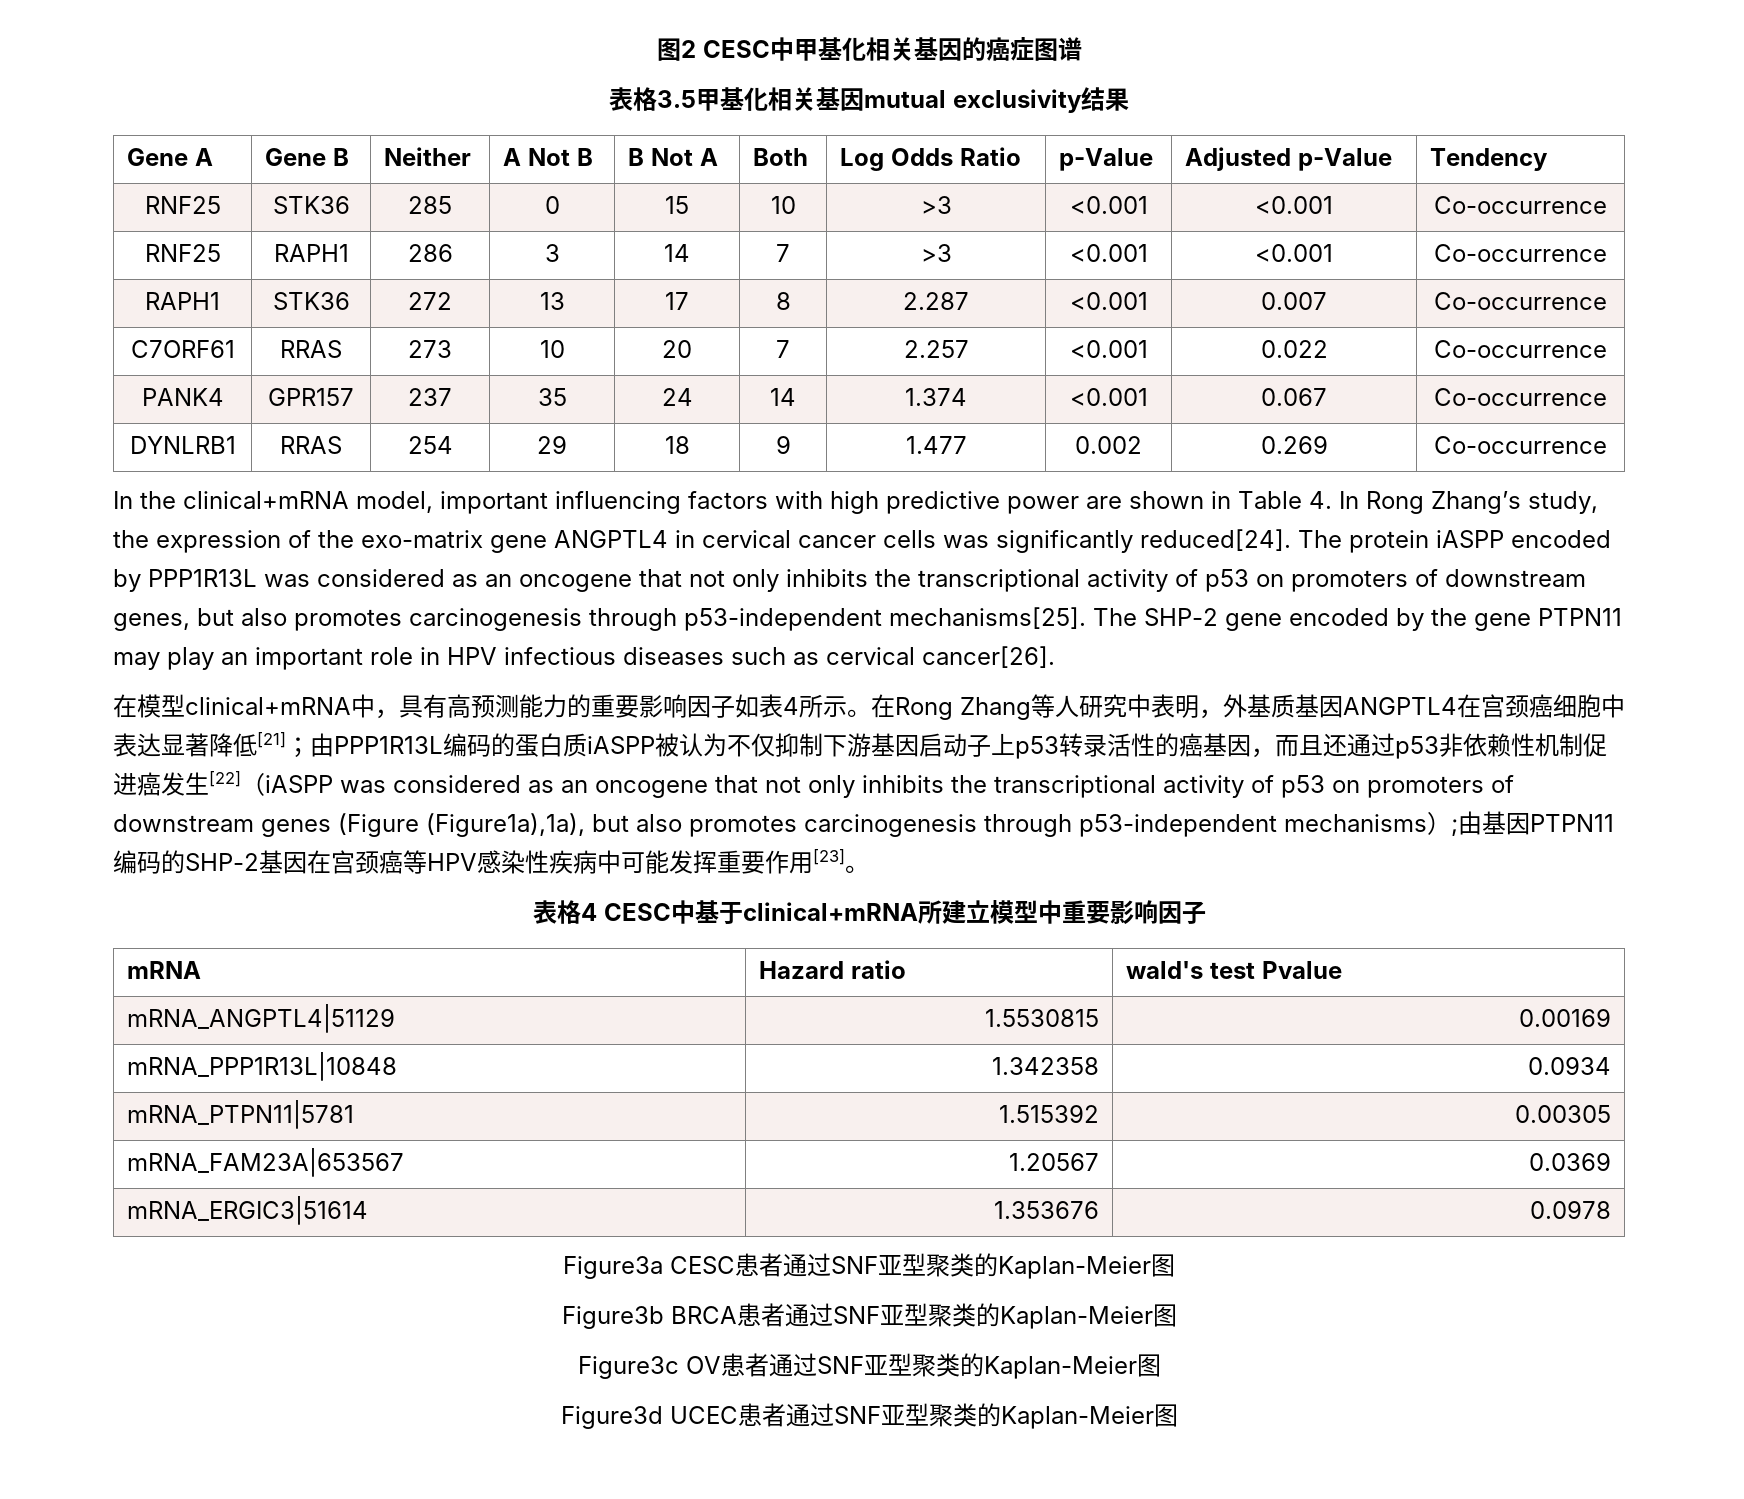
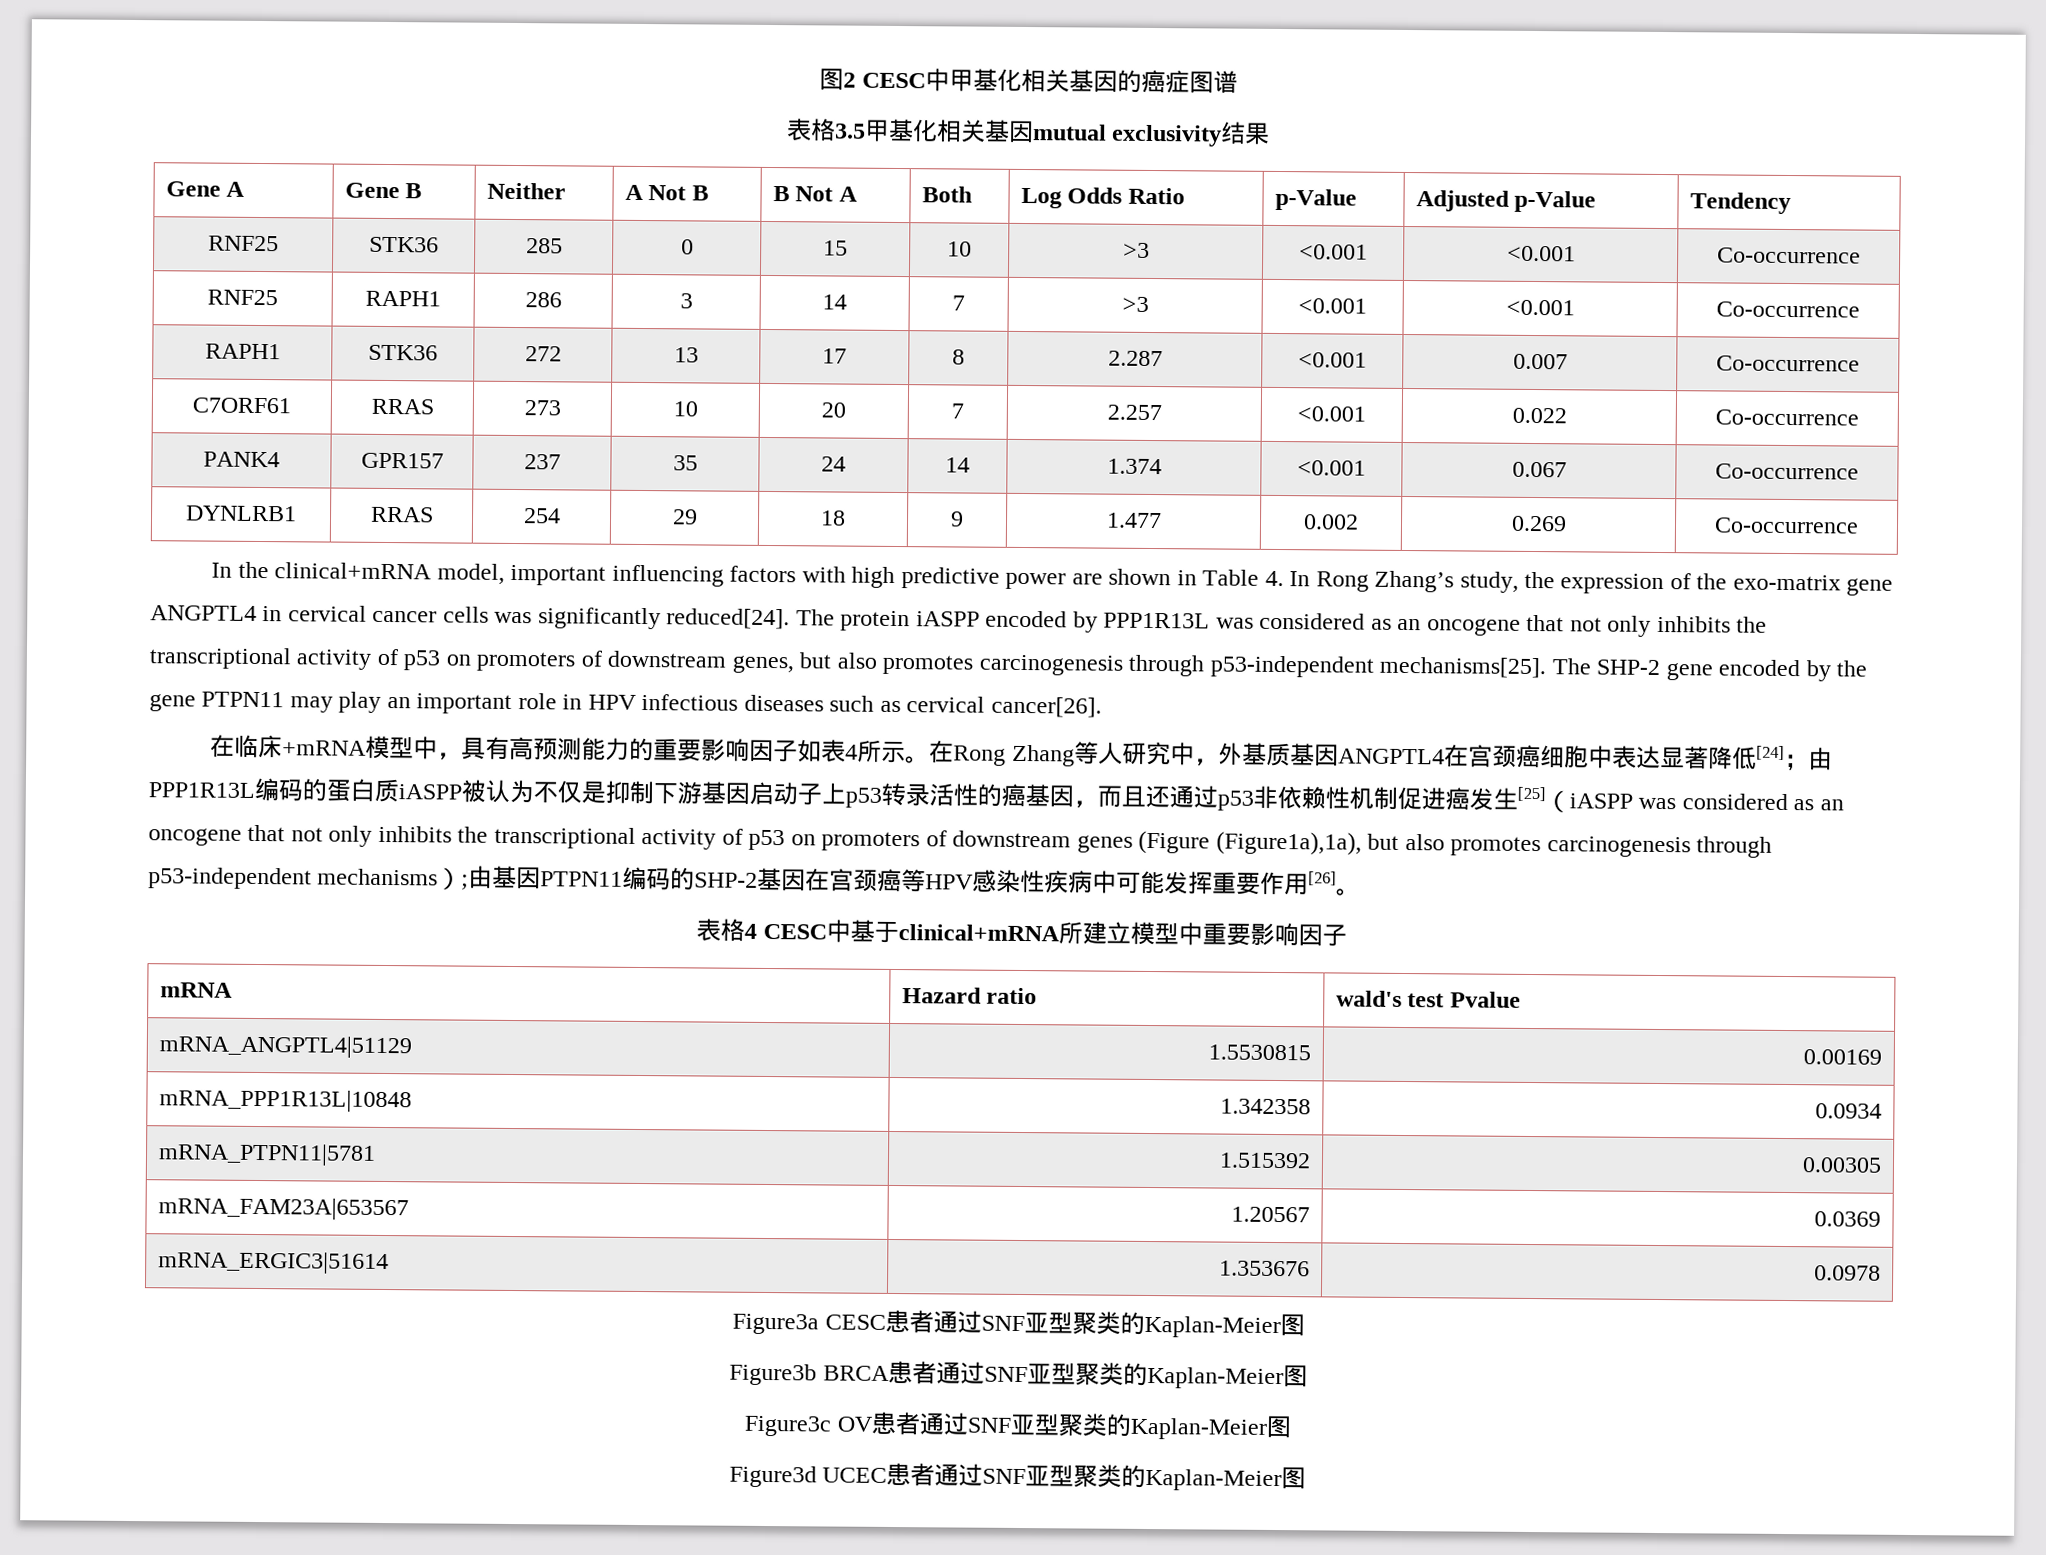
[137,694,351,718] 模型clinical+mRNA -> [234,734,415,760] 临床+mRNA模型
[1151,694,1199,718] 表明 -> (1195, 754) none
[257,732,286,748] [21] -> [1755,745,1785,760] [24]
(775, 745) none -> [581,781,606,804] 是
[209,771,241,787] [22] -> [1517,786,1546,802] [25]
[813,849,845,865] [23] -> [1308,871,1338,886] [26]

